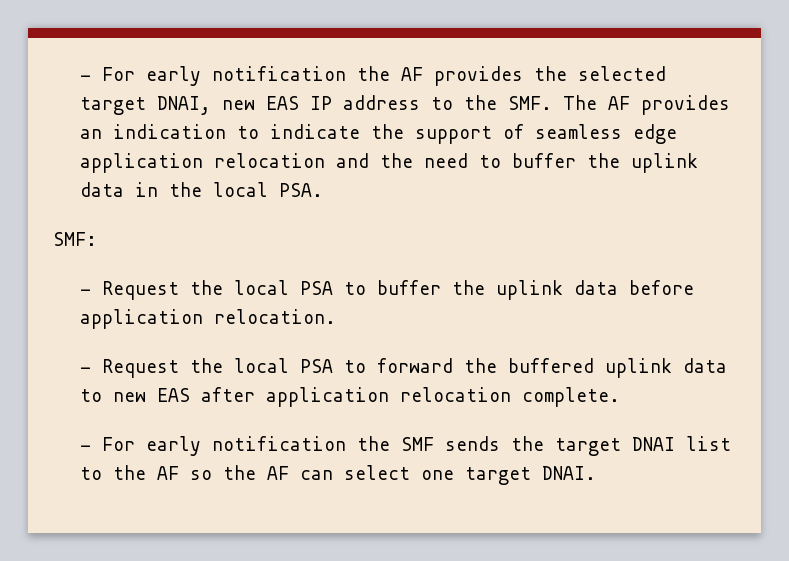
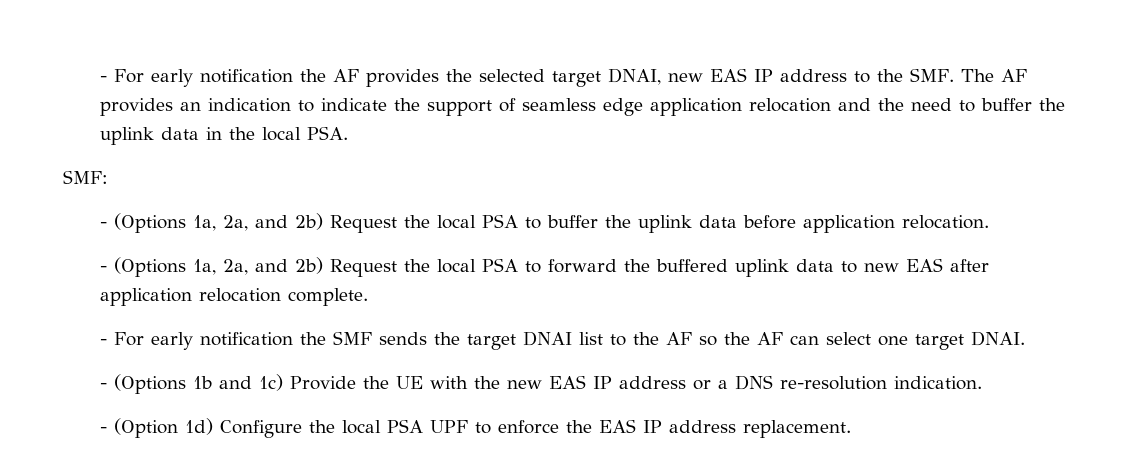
(91, 292) none -> [113,213,323,233] (Options 1a, 2a, and 2b)
(91, 370) none -> [113,257,323,277] (Options 1a, 2a, and 2b)
(596, 473) none -> [99,374,982,394] [99,418,851,438] // - (Options 1b and 1c) Provide the UE with the new EAS IP address or a DNS re-resolution indication. // - (Option 1d) Configure the local PSA UPF to enforce the EAS IP address replacement.

